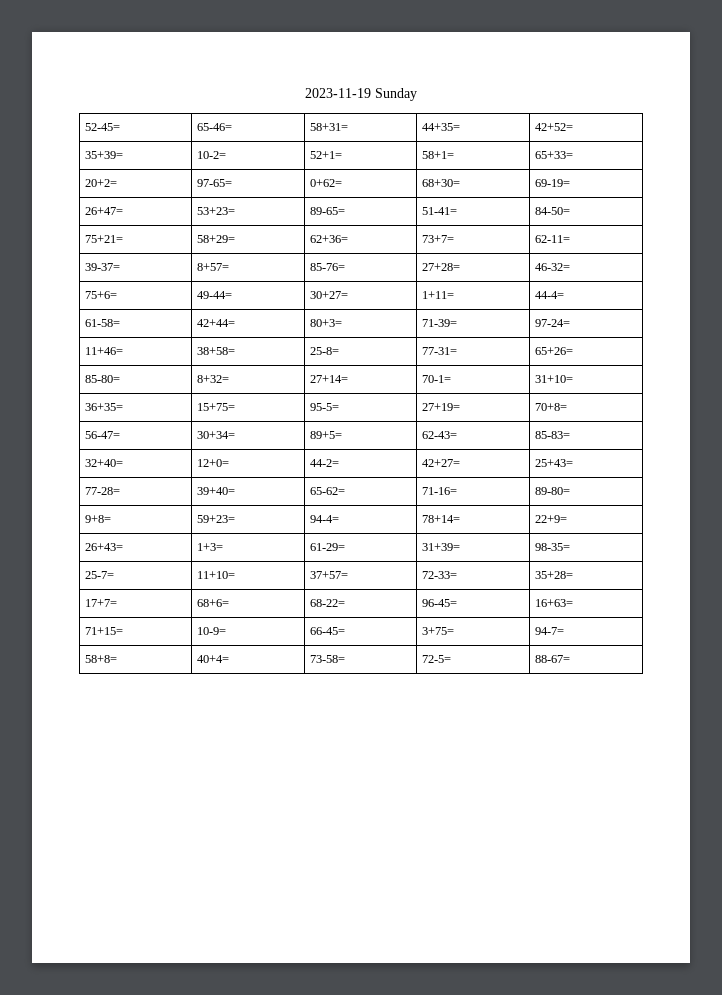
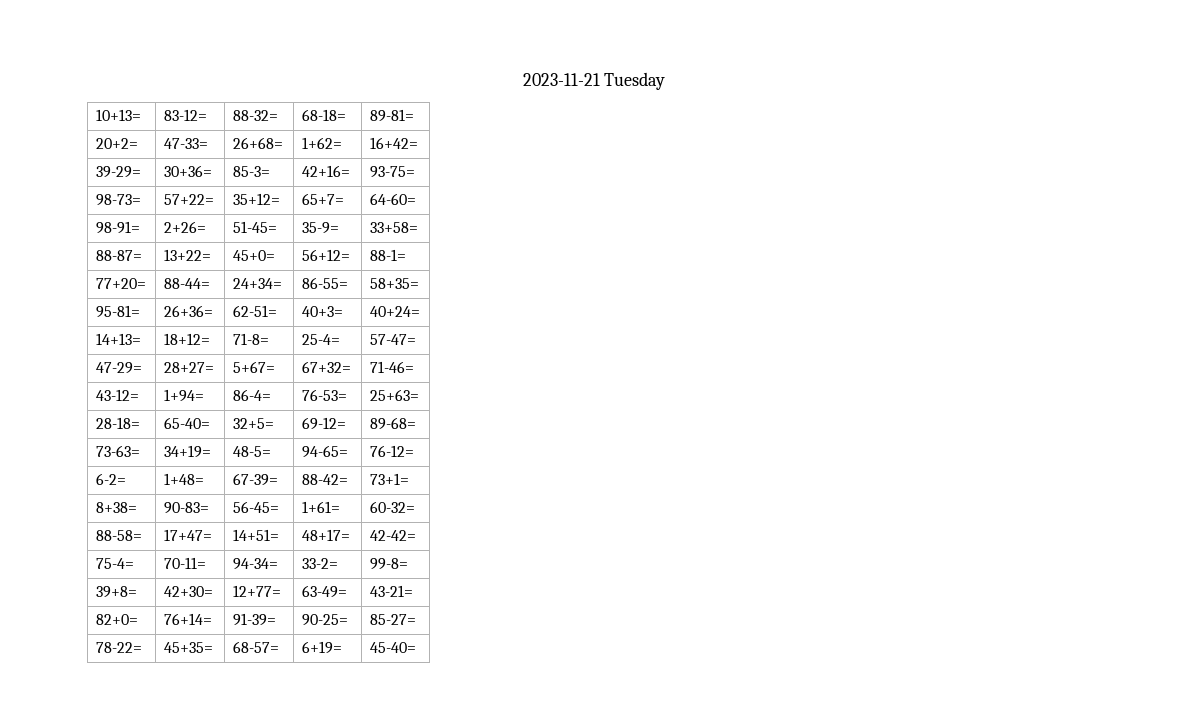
[305,88,417,101] [85,123,121,131] [197,123,233,131] [310,123,349,131] [422,123,461,131] [535,123,574,131] [85,151,124,159] [197,151,227,159] [310,151,343,159] [422,151,455,159] [535,151,574,159] [85,179,118,187] [197,179,233,187] [310,179,343,187] [422,179,461,187] [535,179,571,187] [85,207,124,215] [197,207,236,215] [310,207,346,215] [422,207,458,215] [535,207,571,215] [85,235,124,243] [197,235,236,243] [310,235,349,243] [422,235,455,243] [535,235,571,243] [85,263,121,271] [197,263,230,271] [310,263,346,271] [422,263,461,271] [535,263,571,271] [85,291,118,299] [197,291,233,299] [310,291,349,299] [422,291,455,299] [535,291,565,299] [85,319,121,327] [197,319,236,327] [310,319,343,327] [422,319,458,327] [535,319,571,327] [85,347,124,355] [197,347,236,355] [310,347,340,355] [422,347,458,355] [535,347,574,355] [85,375,121,383] [197,375,230,383] [310,375,349,383] [422,375,452,383] [535,375,574,383] [85,403,124,411] [197,403,236,411] [310,403,340,411] [422,403,461,411] [535,403,568,411] [85,431,121,439] [197,431,236,439] [310,431,343,439] [422,431,458,439] [535,431,571,439] [85,459,124,467] [197,459,230,467] [310,459,340,467] [422,459,461,467] [535,459,574,467] [85,487,121,495] [197,487,236,495] [310,487,346,495] [422,487,458,495] [535,487,571,495] [85,515,112,523] [197,515,236,523] [310,515,340,523] [422,515,461,523] [535,515,568,523] [85,543,124,551] [197,543,224,551] [310,543,346,551] [422,543,461,551] [535,543,571,551] [85,571,115,579] [197,571,236,579] [310,571,349,579] [422,571,458,579] [535,571,574,579] [85,599,118,607] [197,599,230,607] [310,599,346,607] [422,599,458,607] [535,599,574,607] [85,627,124,635] [197,627,227,635] [310,627,346,635] [422,627,455,635] [535,627,565,635] [85,655,118,663] [197,655,230,663] [310,655,346,663] [422,655,452,663] [535,655,571,663] 2023-11-19 Sunday // 52-45= | 65-46= | 58+31= | 44+35= | 42+52= // 35+39= | 10-2= | 52+1= | 58+1= | 65+33= // 20+2= | 97-65= | 0+62= | 68+30= | 69-19= // 26+47= | 53+23= | 89-65= | 51-41= | 84-50= // 75+21= | 58+29= | 62+36= | 73+7= | 62-11= // 39-37= | 8+57= | 85-76= | 27+28= | 46-32= // 75+6= | 49-44= | 30+27= | 1+11= | 44-4= // 61-58= | 42+44= | 80+3= | 71-39= | 97-24= // 11+46= | 38+58= | 25-8= | 77-31= | 65+26= // 85-80= | 8+32= | 27+14= | 70-1= | 31+10= // 36+35= | 15+75= | 95-5= | 27+19= | 70+8= // 56-47= | 30+34= | 89+5= | 62-43= | 85-83= // 32+40= | 12+0= | 44-2= | 42+27= | 25+43= // 77-28= | 39+40= | 65-62= | 71-16= | 89-80= // 9+8= | 59+23= | 94-4= | 78+14= | 22+9= // 26+43= | 1+3= | 61-29= | 31+39= | 98-35= // 25-7= | 11+10= | 37+57= | 72-33= | 35+28= // 17+7= | 68+6= | 68-22= | 96-45= | 16+63= // 71+15= | 10-9= | 66-45= | 3+75= | 94-7= // 58+8= | 40+4= | 73-58= | 72-5= | 88-67= -> [522,72,666,90] [95,109,141,121] [163,109,207,121] [232,110,278,121] [301,109,346,121] [369,109,414,122] [95,138,138,149] [163,138,208,149] [232,137,283,149] [301,137,342,149] [369,137,418,149] [95,166,141,178] [163,165,212,177] [232,166,270,177] [301,165,350,177] [369,166,415,178] [95,194,141,206] [163,194,214,205] [232,193,280,205] [301,193,344,205] [369,193,416,205] [95,221,140,234] [163,221,206,233] [232,221,277,233] [301,222,339,234] [369,222,418,233] [95,250,142,261] [163,249,211,261] [232,250,275,261] [301,249,350,261] [369,249,406,261] [95,278,146,289] [163,278,210,289] [232,278,282,289] [301,277,348,289] [369,278,419,289] [95,305,140,318] [163,305,213,317] [232,305,277,317] [301,306,343,317] [369,306,420,317] [95,333,141,345] [163,333,210,345] [232,333,269,345] [301,334,340,345] [369,334,416,345] [95,362,142,374] [163,362,214,373] [232,361,275,373] [301,361,351,373] [369,361,414,373] [95,389,139,401] [163,389,204,402] [232,389,271,401] [301,389,347,401] [369,389,419,401] [95,417,140,429] [163,417,210,429] [232,418,274,429] [301,417,346,430] [369,417,416,430] [95,445,140,457] [163,445,211,458] [232,446,271,457] [301,445,348,458] [369,445,414,457] [95,473,126,485] [163,473,204,485] [232,473,278,486] [301,474,348,485] [369,473,409,485] [95,502,137,513] [163,502,209,514] [232,501,279,513] [301,501,340,513] [369,501,415,513] [95,530,142,541] [163,529,212,541] [232,529,279,541] [301,529,350,541] [369,530,416,541] [95,558,134,569] [163,557,206,569] [232,558,278,570] [301,558,338,569] [369,558,408,570] [95,586,137,598] [163,586,213,597] [232,585,281,597] [301,585,347,598] [369,585,413,597] [95,614,138,625] [163,613,212,625] [232,613,276,626] [301,614,348,626] [369,614,416,625] [95,642,142,653] [163,642,213,653] [232,641,279,653] [301,641,342,654] [369,642,416,653] 2023-11-21 Tuesday // 10+13= | 83-12= | 88-32= | 68-18= | 89-81= // 20+2= | 47-33= | 26+68= | 1+62= | 16+42= // 39-29= | 30+36= | 85-3= | 42+16= | 93-75= // 98-73= | 57+22= | 35+12= | 65+7= | 64-60= // 98-91= | 2+26= | 51-45= | 35-9= | 33+58= // 88-87= | 13+22= | 45+0= | 56+12= | 88-1= // 77+20= | 88-44= | 24+34= | 86-55= | 58+35= // 95-81= | 26+36= | 62-51= | 40+3= | 40+24= // 14+13= | 18+12= | 71-8= | 25-4= | 57-47= // 47-29= | 28+27= | 5+67= | 67+32= | 71-46= // 43-12= | 1+94= | 86-4= | 76-53= | 25+63= // 28-18= | 65-40= | 32+5= | 69-12= | 89-68= // 73-63= | 34+19= | 48-5= | 94-65= | 76-12= // 6-2= | 1+48= | 67-39= | 88-42= | 73+1= // 8+38= | 90-83= | 56-45= | 1+61= | 60-32= // 88-58= | 17+47= | 14+51= | 48+17= | 42-42= // 75-4= | 70-11= | 94-34= | 33-2= | 99-8= // 39+8= | 42+30= | 12+77= | 63-49= | 43-21= // 82+0= | 76+14= | 91-39= | 90-25= | 85-27= // 78-22= | 45+35= | 68-57= | 6+19= | 45-40=

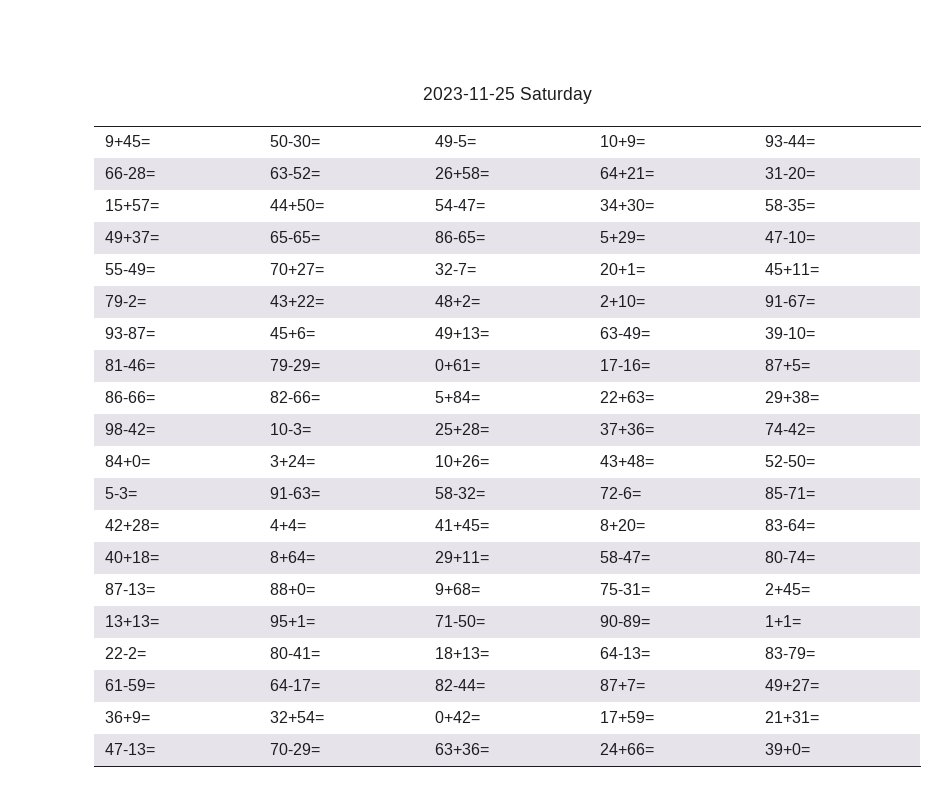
[522,72,666,90] [95,109,141,121] [163,109,207,121] [232,110,278,121] [301,109,346,121] [369,109,414,122] [95,138,138,149] [163,138,208,149] [232,137,283,149] [301,137,342,149] [369,137,418,149] [95,166,141,178] [163,165,212,177] [232,166,270,177] [301,165,350,177] [369,166,415,178] [95,194,141,206] [163,194,214,205] [232,193,280,205] [301,193,344,205] [369,193,416,205] [95,221,140,234] [163,221,206,233] [232,221,277,233] [301,222,339,234] [369,222,418,233] [95,250,142,261] [163,249,211,261] [232,250,275,261] [301,249,350,261] [369,249,406,261] [95,278,146,289] [163,278,210,289] [232,278,282,289] [301,277,348,289] [369,278,419,289] [95,305,140,318] [163,305,213,317] [232,305,277,317] [301,306,343,317] [369,306,420,317] [95,333,141,345] [163,333,210,345] [232,333,269,345] [301,334,340,345] [369,334,416,345] [95,362,142,374] [163,362,214,373] [232,361,275,373] [301,361,351,373] [369,361,414,373] [95,389,139,401] [163,389,204,402] [232,389,271,401] [301,389,347,401] [369,389,419,401] [95,417,140,429] [163,417,210,429] [232,418,274,429] [301,417,346,430] [369,417,416,430] [95,445,140,457] [163,445,211,458] [232,446,271,457] [301,445,348,458] [369,445,414,457] [95,473,126,485] [163,473,204,485] [232,473,278,486] [301,474,348,485] [369,473,409,485] [95,502,137,513] [163,502,209,514] [232,501,279,513] [301,501,340,513] [369,501,415,513] [95,530,142,541] [163,529,212,541] [232,529,279,541] [301,529,350,541] [369,530,416,541] [95,558,134,569] [163,557,206,569] [232,558,278,570] [301,558,338,569] [369,558,408,570] [95,586,137,598] [163,586,213,597] [232,585,281,597] [301,585,347,598] [369,585,413,597] [95,614,138,625] [163,613,212,625] [232,613,276,626] [301,614,348,626] [369,614,416,625] [95,642,142,653] [163,642,213,653] [232,641,279,653] [301,641,342,654] [369,642,416,653] 2023-11-21 Tuesday // 10+13= | 83-12= | 88-32= | 68-18= | 89-81= // 20+2= | 47-33= | 26+68= | 1+62= | 16+42= // 39-29= | 30+36= | 85-3= | 42+16= | 93-75= // 98-73= | 57+22= | 35+12= | 65+7= | 64-60= // 98-91= | 2+26= | 51-45= | 35-9= | 33+58= // 88-87= | 13+22= | 45+0= | 56+12= | 88-1= // 77+20= | 88-44= | 24+34= | 86-55= | 58+35= // 95-81= | 26+36= | 62-51= | 40+3= | 40+24= // 14+13= | 18+12= | 71-8= | 25-4= | 57-47= // 47-29= | 28+27= | 5+67= | 67+32= | 71-46= // 43-12= | 1+94= | 86-4= | 76-53= | 25+63= // 28-18= | 65-40= | 32+5= | 69-12= | 89-68= // 73-63= | 34+19= | 48-5= | 94-65= | 76-12= // 6-2= | 1+48= | 67-39= | 88-42= | 73+1= // 8+38= | 90-83= | 56-45= | 1+61= | 60-32= // 88-58= | 17+47= | 14+51= | 48+17= | 42-42= // 75-4= | 70-11= | 94-34= | 33-2= | 99-8= // 39+8= | 42+30= | 12+77= | 63-49= | 43-21= // 82+0= | 76+14= | 91-39= | 90-25= | 85-27= // 78-22= | 45+35= | 68-57= | 6+19= | 45-40= -> [423,87,592,104] [105,135,151,147] [270,135,321,147] [435,135,477,147] [600,135,646,147] [765,135,816,147] [105,167,156,179] [270,167,321,179] [435,167,490,179] [600,167,655,179] [765,167,816,179] [105,199,160,211] [270,199,325,211] [435,199,486,211] [600,199,655,211] [765,199,816,211] [105,231,160,243] [270,231,321,243] [435,231,486,243] [600,231,646,243] [765,231,816,243] [105,263,156,275] [270,263,325,275] [435,263,477,275] [600,263,646,275] [765,263,820,275] [105,295,147,307] [270,295,325,307] [435,295,481,307] [600,295,646,307] [765,295,816,307] [105,327,156,339] [270,327,316,339] [435,327,490,339] [600,327,651,339] [765,327,816,339] [105,359,156,371] [270,359,321,371] [435,359,481,371] [600,359,651,371] [765,359,811,371] [105,391,156,403] [270,391,321,403] [435,391,481,403] [600,391,655,403] [765,391,820,403] [105,423,156,435] [270,423,312,435] [435,423,490,435] [600,423,655,435] [765,423,816,435] [105,455,151,467] [270,455,316,467] [435,455,490,467] [600,455,655,467] [765,455,816,467] [105,487,138,499] [270,487,321,499] [435,487,486,499] [600,487,642,499] [765,487,816,499] [105,519,160,531] [270,519,307,531] [435,519,490,531] [600,519,646,531] [765,519,816,531] [105,551,160,563] [270,551,316,563] [435,551,490,563] [600,551,651,563] [765,551,816,563] [105,583,156,595] [270,583,316,595] [435,583,481,595] [600,583,651,595] [765,583,811,595] [105,615,160,627] [270,615,316,627] [435,615,486,627] [600,615,651,627] [765,615,802,627] [105,647,147,659] [270,647,321,659] [435,647,490,659] [600,647,651,659] [765,647,816,659] [105,679,156,691] [270,679,321,691] [435,679,486,691] [600,679,646,691] [765,679,820,691] [105,711,151,723] [270,711,325,723] [435,711,481,723] [600,711,655,723] [765,711,820,723] [105,743,156,755] [270,743,321,755] [435,743,490,755] [600,743,655,755] [765,743,811,755] 2023-11-25 Saturday // 9+45= | 50-30= | 49-5= | 10+9= | 93-44= // 66-28= | 63-52= | 26+58= | 64+21= | 31-20= // 15+57= | 44+50= | 54-47= | 34+30= | 58-35= // 49+37= | 65-65= | 86-65= | 5+29= | 47-10= // 55-49= | 70+27= | 32-7= | 20+1= | 45+11= // 79-2= | 43+22= | 48+2= | 2+10= | 91-67= // 93-87= | 45+6= | 49+13= | 63-49= | 39-10= // 81-46= | 79-29= | 0+61= | 17-16= | 87+5= // 86-66= | 82-66= | 5+84= | 22+63= | 29+38= // 98-42= | 10-3= | 25+28= | 37+36= | 74-42= // 84+0= | 3+24= | 10+26= | 43+48= | 52-50= // 5-3= | 91-63= | 58-32= | 72-6= | 85-71= // 42+28= | 4+4= | 41+45= | 8+20= | 83-64= // 40+18= | 8+64= | 29+11= | 58-47= | 80-74= // 87-13= | 88+0= | 9+68= | 75-31= | 2+45= // 13+13= | 95+1= | 71-50= | 90-89= | 1+1= // 22-2= | 80-41= | 18+13= | 64-13= | 83-79= // 61-59= | 64-17= | 82-44= | 87+7= | 49+27= // 36+9= | 32+54= | 0+42= | 17+59= | 21+31= // 47-13= | 70-29= | 63+36= | 24+66= | 39+0=

